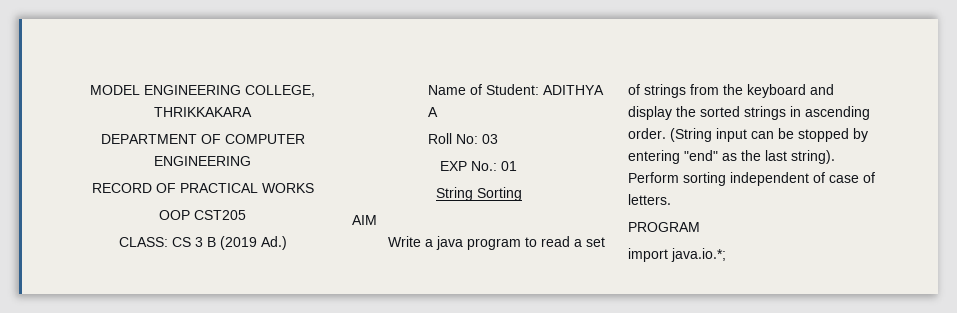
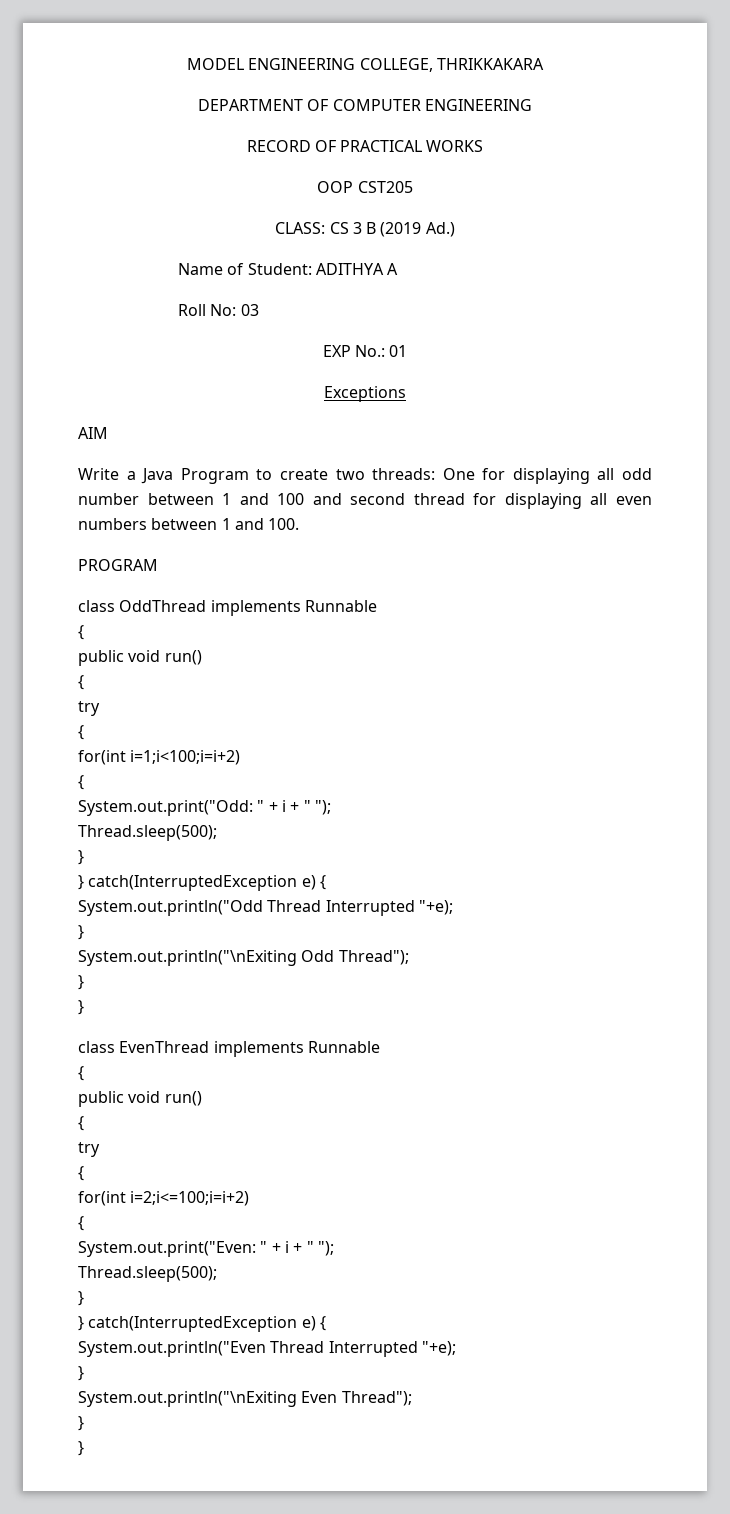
[435,187,522,201] String Sorting -> [324,386,406,402] Exceptions
[435,236,605,250] [628,84,834,98] [628,106,870,120] [628,128,868,142] [628,150,835,164] [628,172,875,186] [628,194,671,205] [628,222,700,232] [628,248,726,262] java program to read a set of strings from the keyboard and display the sorted strings in ascending order. (String input can be stopped by entering "end" as the last string). Perform sorting independent of case of letters. // PROGRAM // import java.io.*; -> [141,468,652,484] [78,493,653,509] [78,518,300,530] [78,559,158,571] [78,600,377,616] [78,625,84,640] [78,650,202,666] [78,675,84,690] [78,701,100,716] [78,725,84,740] [78,750,241,765] [78,775,84,790] [78,800,331,816] [78,825,217,841] [78,850,84,865] [78,875,326,891] [78,900,453,916] [78,925,84,940] [78,950,409,966] [78,975,84,990] [78,1000,84,1015] [78,1041,380,1057] [78,1066,84,1081] [78,1091,202,1107] [78,1116,84,1131] [78,1142,100,1157] [78,1166,84,1181] [78,1191,250,1206] [78,1216,84,1231] [78,1241,334,1257] [78,1266,217,1282] [78,1291,84,1306] [78,1316,326,1332] [78,1341,456,1357] [78,1366,84,1381] [78,1391,412,1407] [78,1416,84,1431] [78,1441,84,1456] Java Program to create two threads: One for displaying all odd number between 1 and 100 and second thread for displaying all even numbers between 1 and 100. // PROGRAM // class OddThread implements Runnable // { // public void run() // { // try // { // for(int i=1;i<100;i=i+2) // { // System.out.print("Odd: " + i + " "); // Thread.sleep(500); // } // } catch(InterruptedException e) { // System.out.println("Odd Thread Interrupted "+e); // } // System.out.println("\nExiting Odd Thread"); // } // } // class EvenThread implements Runnable // { // public void run() // { // try // { // for(int i=2;i<=100;i=i+2) // { // System.out.print("Even: " + i + " "); // Thread.sleep(500); // } // } catch(InterruptedException e) { // System.out.println("Even Thread Interrupted "+e); // } // System.out.println("\nExiting Even Thread"); // } // }

